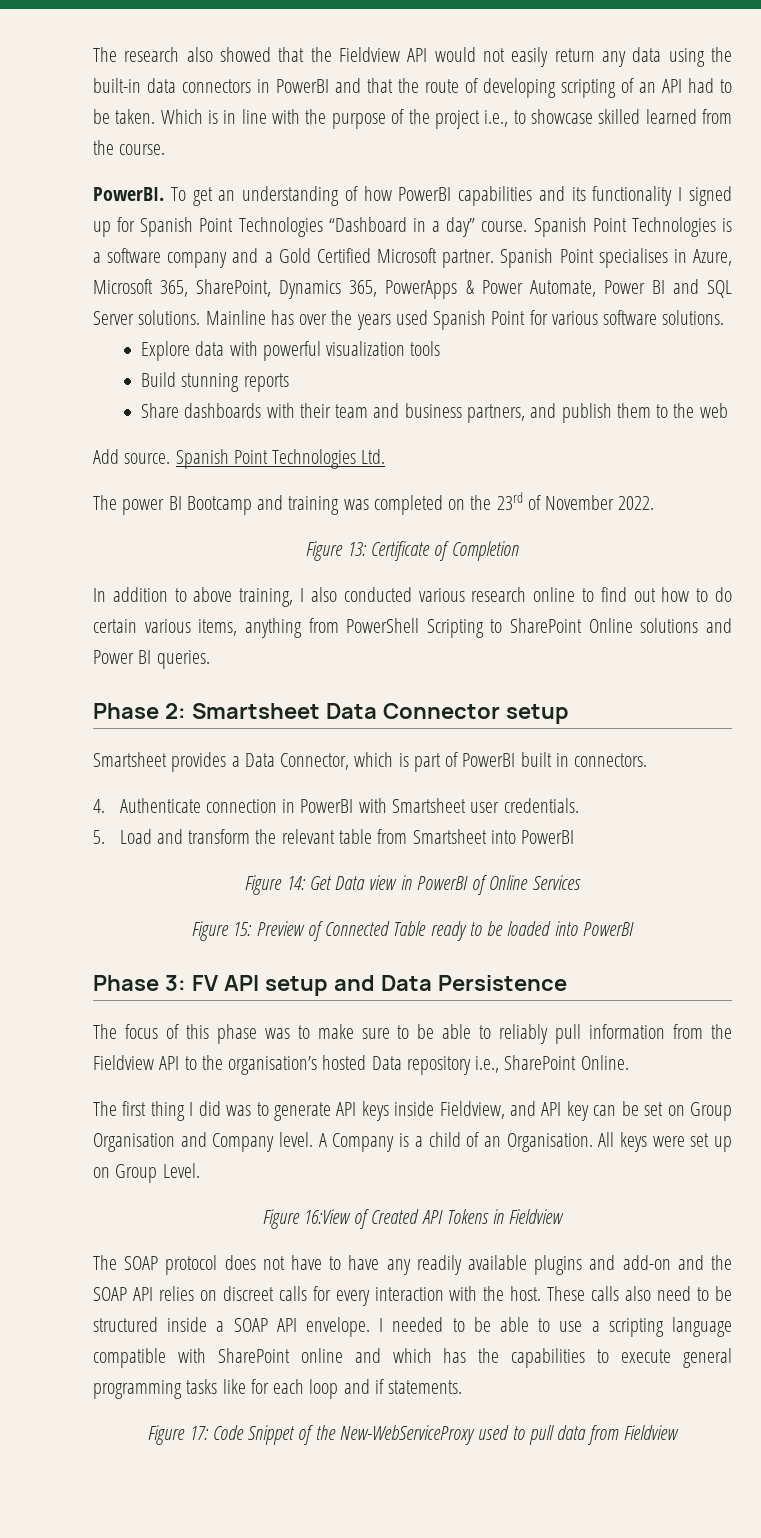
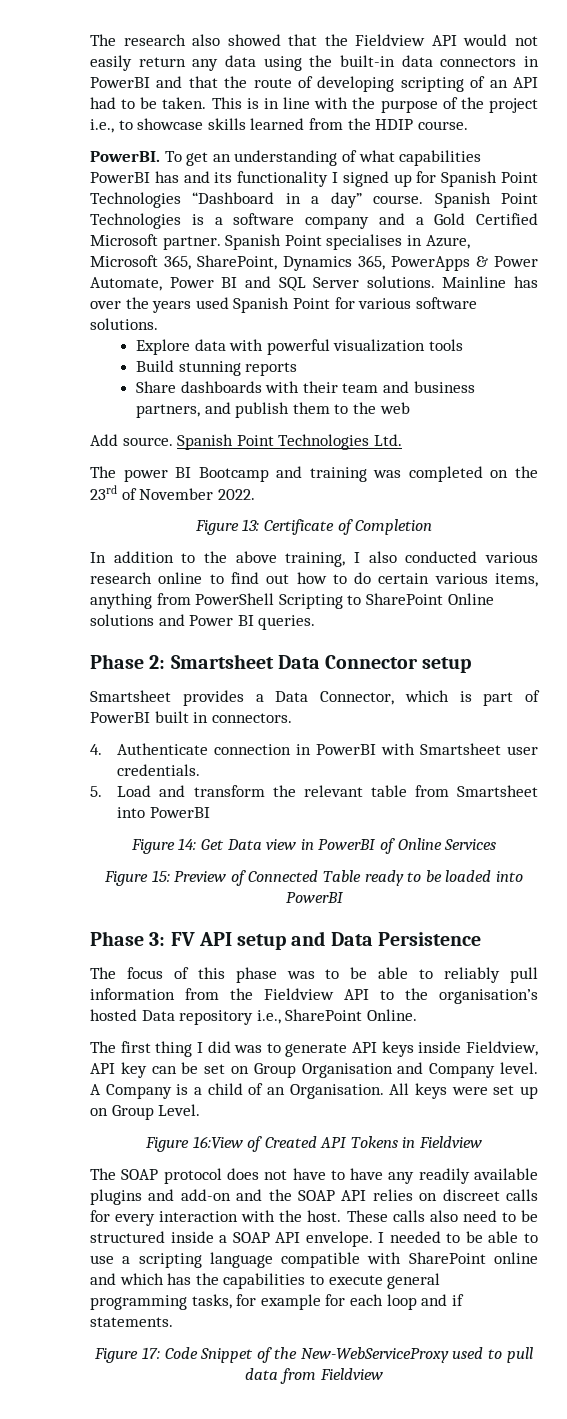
[160,109,203,124] Which -> [211,97,242,109] This
[598,109,641,124] skilled -> [207,118,246,130] skills
(114, 147) none -> [375,119,414,130] HDIP
[363,186,533,206] how PowerBI capabilities -> [358,150,482,166] [90,171,179,183] what capabilities PowerBI has
(187, 595) none -> [204,551,227,563] the
[317,1024,410,1039] make sure to -> (340, 974) none
[510,1101,537,1116] and -> (538, 1048) none
[186,1379,246,1394] tasks like -> [191,1294,321,1310] tasks, for example

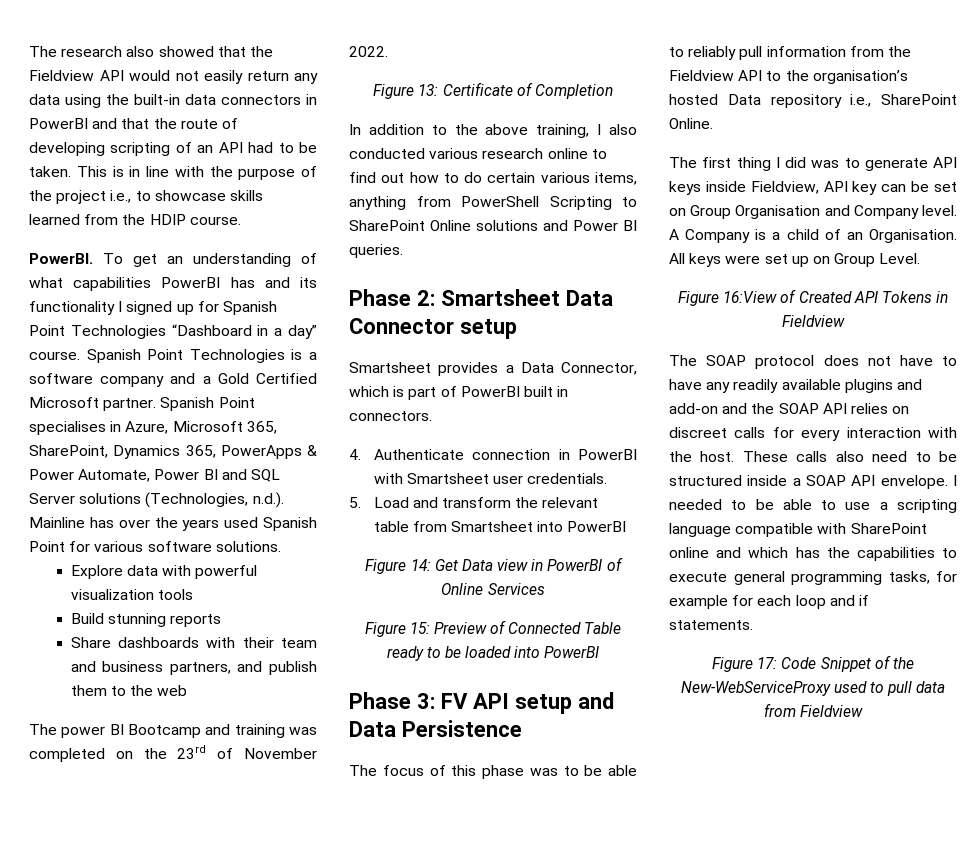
[366,276,435,288] solutions. -> [79,492,284,508] solutions (Technologies, n.d.).
[90,434,402,450] // Add source. Spanish Point Technologies Ltd. -> (188, 690) none

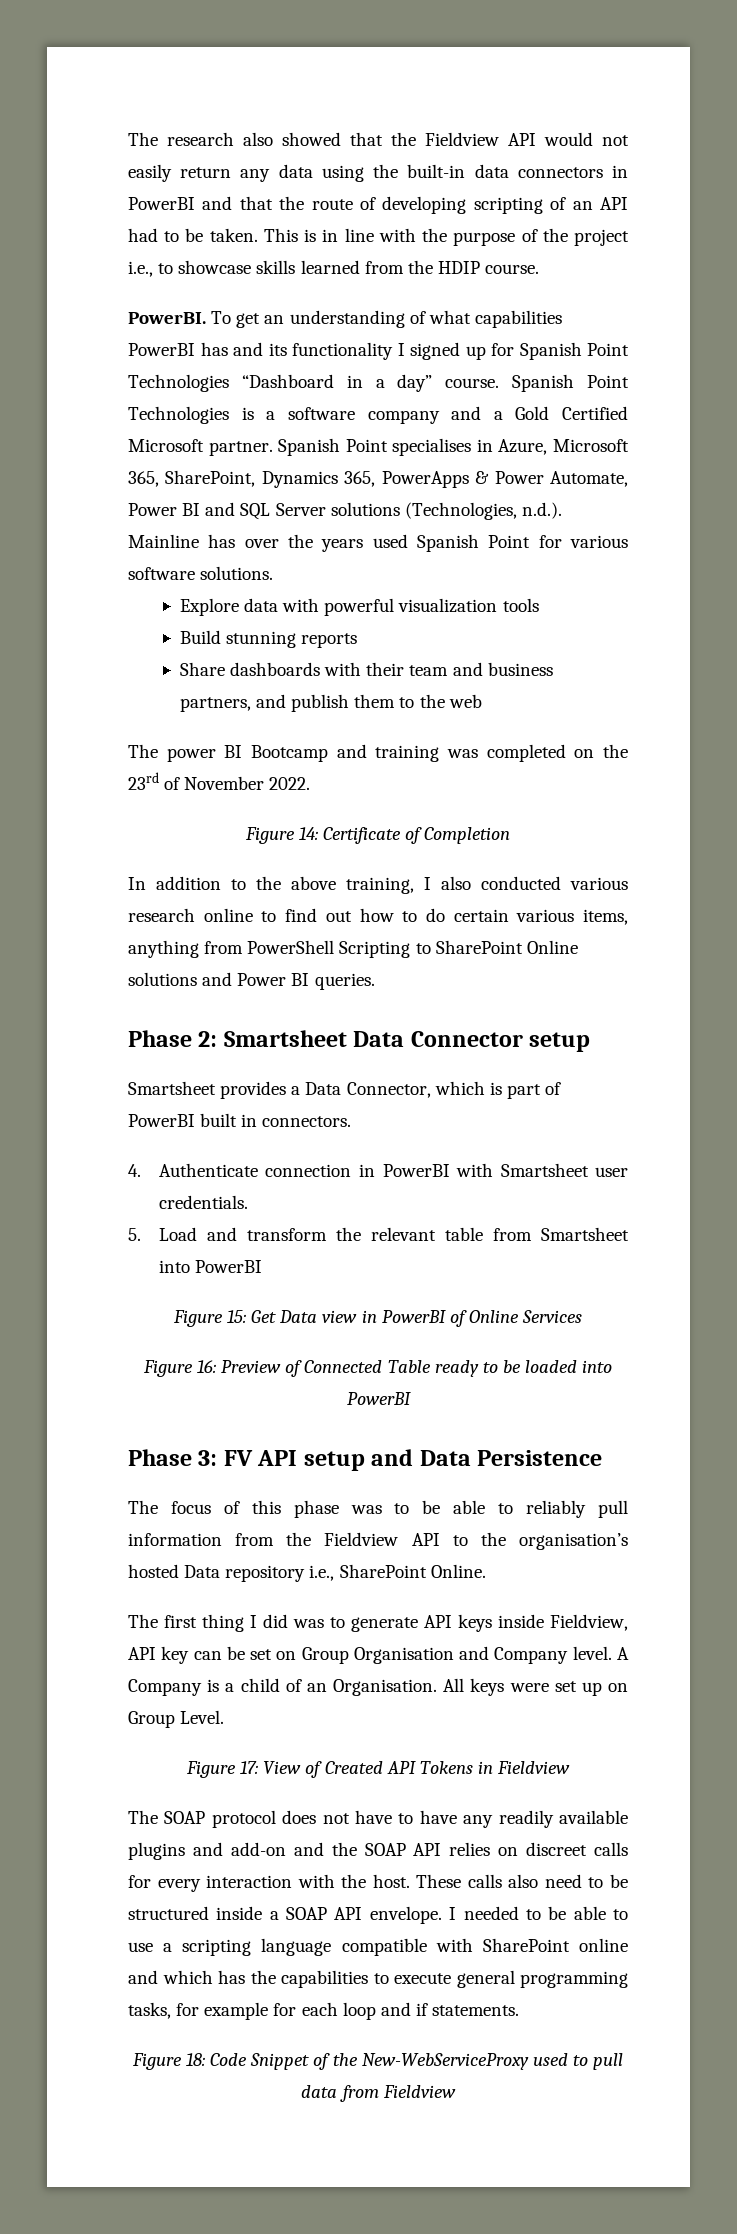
[418,84,439,96] 13: -> [298,827,318,840] 14:
[410,559,431,571] 14: -> [227,1310,247,1323] 15:
[409,622,430,634] 15: -> [196,1360,216,1373] 16:
[723,291,778,303] 16:View -> [240,1761,302,1774] 17: View
[757,657,778,669] 17: -> [186,2053,206,2066] 18:

